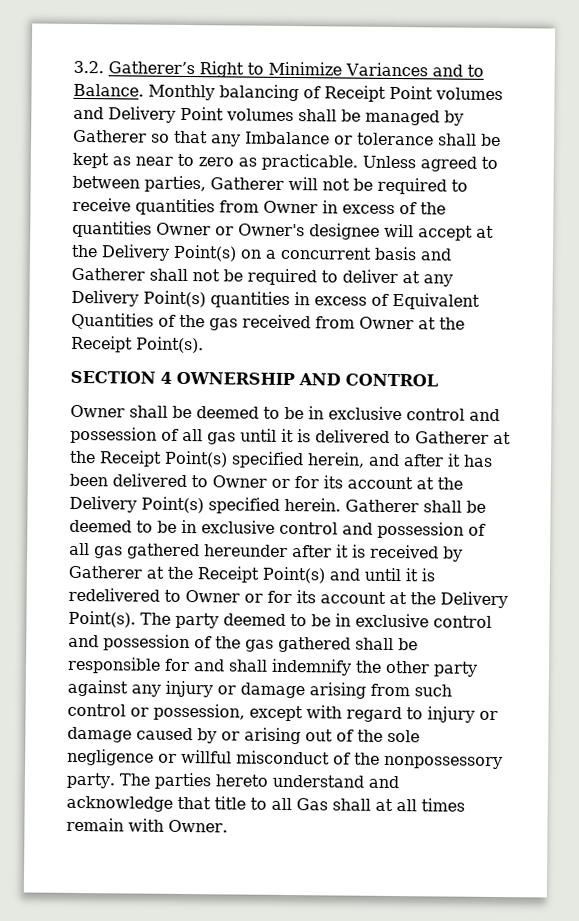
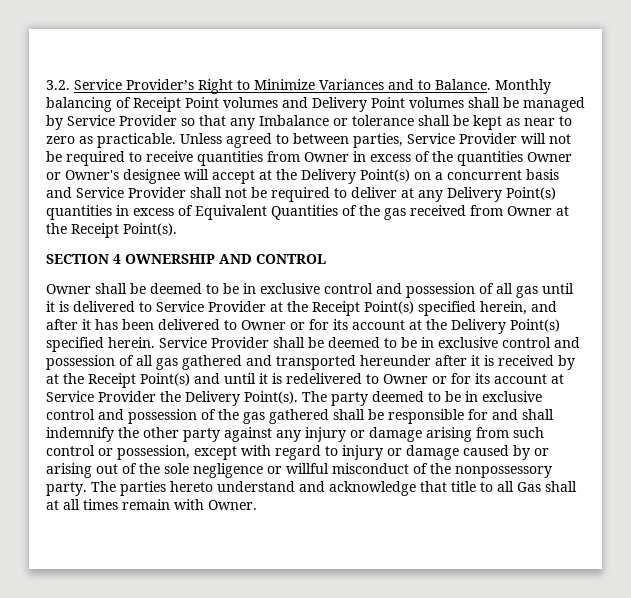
[108,61,195,75] Gatherer’s -> [74,79,194,90] Service Provider’s
[73,129,147,143] Gatherer -> [67,115,177,126] Service Provider
[210,177,284,190] Gatherer -> [407,133,517,144] Service Provider
[71,267,145,281] Gatherer -> [76,187,186,198] Service Provider
[415,431,489,444] Gatherer -> [156,301,266,312] Service Provider
[345,499,419,513] Gatherer -> [159,337,269,348] Service Provider
(200, 551) none -> [246,355,356,370] and transported
[68,565,142,579] Gatherer -> (575, 362) none
(407, 598) none -> [46,391,156,402] Service Provider

